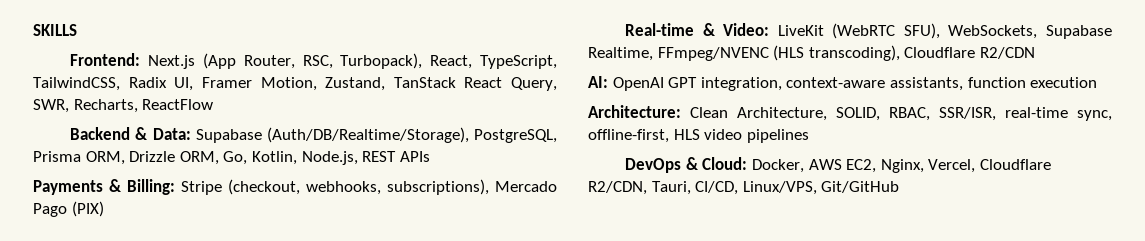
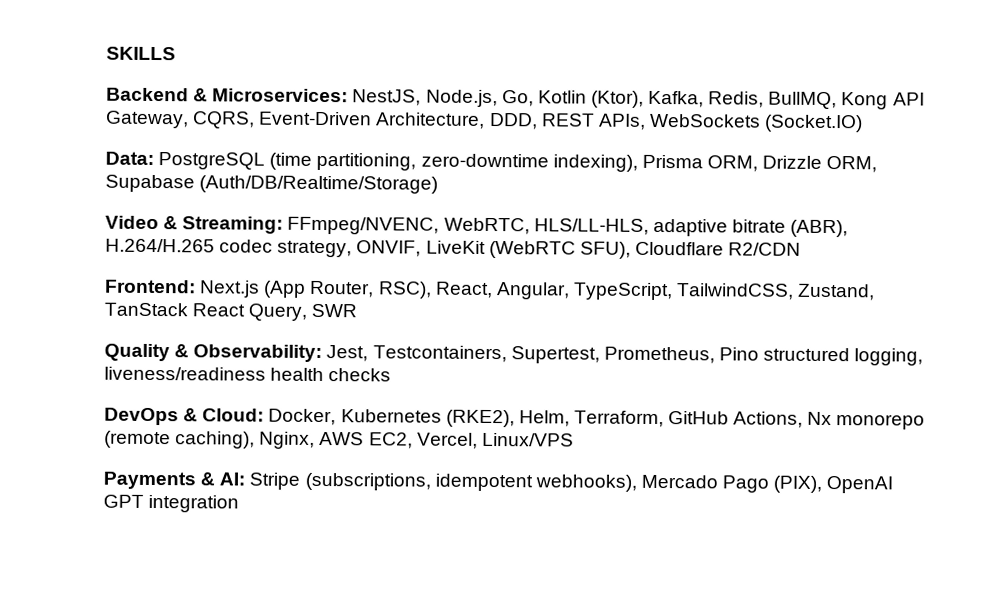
[70,53,557,69] [33,77,557,91] [33,99,214,113] [70,127,557,143] [33,151,430,165] [33,179,557,195] [33,201,104,217] [625,23,1112,39] [588,45,1035,61] [588,76,1098,91] [588,105,1112,121] [588,129,809,143] [625,157,1051,173] [588,181,900,195] Frontend: Next.js (App Router, RSC, Turbopack), React, TypeScript, TailwindCSS, Radix UI, Framer Motion, Zustand, TanStack React Query, SWR, Recharts, ReactFlow // Backend & Data: Supabase (Auth/DB/Realtime/Storage), PostgreSQL, Prisma ORM, Drizzle ORM, Go, Kotlin, Node.js, REST APIs // Payments & Billing: Stripe (checkout, webhooks, subscriptions), Mercado Pago (PIX) // Real-time & Video: LiveKit (WebRTC SFU), WebSockets, Supabase Realtime, FFmpeg/NVENC (HLS transcoding), Cloudflare R2/CDN // AI: OpenAI GPT integration, context-aware assistants, function execution // Architecture: Clean Architecture, SOLID, RBAC, SSR/ISR, real-time sync, offline-first, HLS video pipelines // DevOps & Cloud: Docker, AWS EC2, Nginx, Vercel, Cloudflare R2/CDN, Tauri, CI/CD, Linux/VPS, Git/GitHub -> [106,87,925,110] [105,110,864,133] [105,151,878,173] [105,174,439,194] [105,215,849,238] [105,238,802,259] [105,279,876,301] [104,302,358,321] [104,343,924,366] [104,366,392,382] [104,407,926,430] [104,430,574,449] [103,471,894,494] [103,494,240,513] Backend & Microservices: NestJS, Node.js, Go, Kotlin (Ktor), Kafka, Redis, BullMQ, Kong API Gateway, CQRS, Event-Driven Architecture, DDD, REST APIs, WebSockets (Socket.IO) // Data: PostgreSQL (time partitioning, zero-downtime indexing), Prisma ORM, Drizzle ORM, Supabase (Auth/DB/Realtime/Storage) // Video & Streaming: FFmpeg/NVENC, WebRTC, HLS/LL-HLS, adaptive bitrate (ABR), H.264/H.265 codec strategy, ONVIF, LiveKit (WebRTC SFU), Cloudflare R2/CDN // Frontend: Next.js (App Router, RSC), React, Angular, TypeScript, TailwindCSS, Zustand, TanStack React Query, SWR // Quality & Observability: Jest, Testcontainers, Supertest, Prometheus, Pino structured logging, liveness/readiness health checks // DevOps & Cloud: Docker, Kubernetes (RKE2), Helm, Terraform, GitHub Actions, Nx monorepo (remote caching), Nginx, AWS EC2, Vercel, Linux/VPS // Payments & AI: Stripe (subscriptions, idempotent webhooks), Mercado Pago (PIX), OpenAI GPT integration

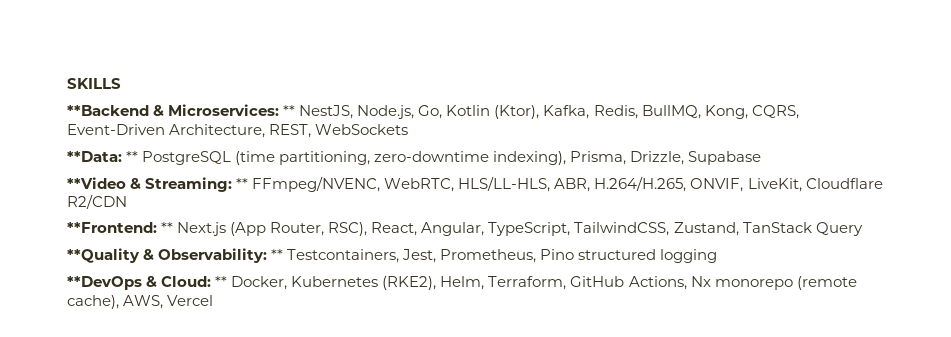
[106,87,189,102] Backend -> [67,105,149,116] **Backend
(349, 95) none -> [283,105,296,116] **
[841,92,925,110] [105,110,646,130] Kong API Gateway, CQRS, Event-Driven Architecture, DDD, REST APIs, -> [704,105,799,119] [67,124,312,138] Kong, CQRS, Event-Driven Architecture, REST,
[764,114,864,133] [105,151,154,165] (Socket.IO) // Data: -> [67,151,139,162] // **Data: **
[641,154,878,173] Prisma ORM, Drizzle ORM, -> [570,151,685,165] Prisma, Drizzle,
[199,175,439,194] [105,215,159,230] (Auth/DB/Realtime/Storage) // Video -> [67,177,126,189] // **Video
(284, 225) none -> [236,178,249,189] **
[652,218,849,238] [105,238,631,259] adaptive bitrate (ABR), H.264/H.265 codec strategy, ONVIF, LiveKit (WebRTC SFU), -> [554,176,802,192] ABR, H.264/H.265, ONVIF, LiveKit,
[105,279,196,294] Frontend: -> [67,222,174,233] **Frontend: **
[192,303,358,321] [104,343,924,366] [104,366,392,382] [104,407,179,426] React Query, SWR // Quality & Observability: Jest, Testcontainers, Supertest, Prometheus, Pino structured logging, liveness/readiness health checks // DevOps -> [815,222,863,236] [67,248,718,263] [67,276,142,290] Query // **Quality & Observability: ** Testcontainers, Jest, Prometheus, Pino structured logging // **DevOps
(265, 415) none -> [215,276,228,287] **
[175,431,574,449] [103,471,894,494] [103,494,240,513] caching), Nginx, AWS EC2, Vercel, Linux/VPS // Payments & AI: Stripe (subscriptions, idempotent webhooks), Mercado Pago (PIX), OpenAI GPT integration -> [67,295,214,309] cache), AWS, Vercel

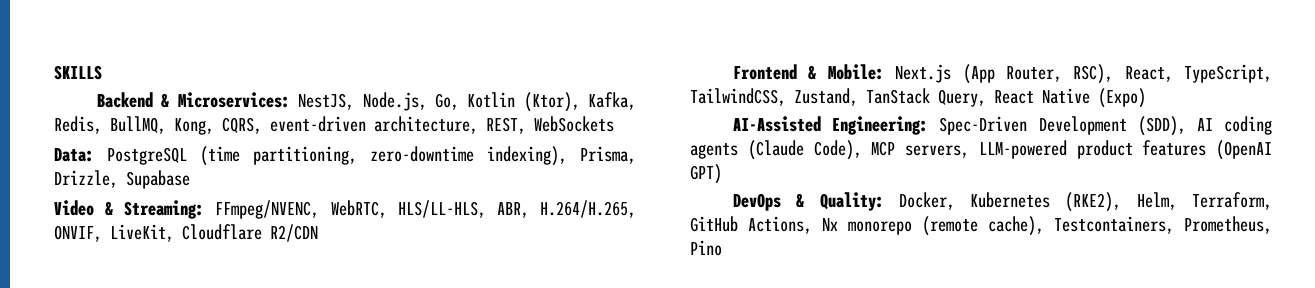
[67,105,149,116] **Backend -> [97,92,154,108] Backend
[283,105,296,116] ** -> (290, 100) none
[67,124,266,138] Event-Driven Architecture, -> [270,116,478,134] event-driven architecture,
[67,151,139,162] **Data: ** -> [54,148,94,162] Data:
[67,177,126,189] **Video -> [54,200,94,216] Video
[236,178,249,189] ** -> (205, 209) none
[67,222,174,233] **Frontend: ** -> [733,64,884,80] Frontend & Mobile:
[421,222,485,236] Angular, -> (1173, 74) none
[815,222,863,236] [67,248,718,263] [67,276,228,290] Query // **Quality & Observability: ** Testcontainers, Jest, Prometheus, Pino structured logging // **DevOps & Cloud: ** -> [938,88,1146,108] [733,116,1272,136] [690,140,1272,160] [690,164,722,184] [733,192,884,211] Query, React Native (Expo) // AI-Assisted Engineering: Spec-Driven Development (SDD), AI coding agents (Claude Code), MCP servers, LLM-powered product features (OpenAI GPT) // DevOps & Quality:
[123,295,214,309] AWS, Vercel -> [1054,216,1272,234] [690,240,722,256] Testcontainers, Prometheus, Pino

